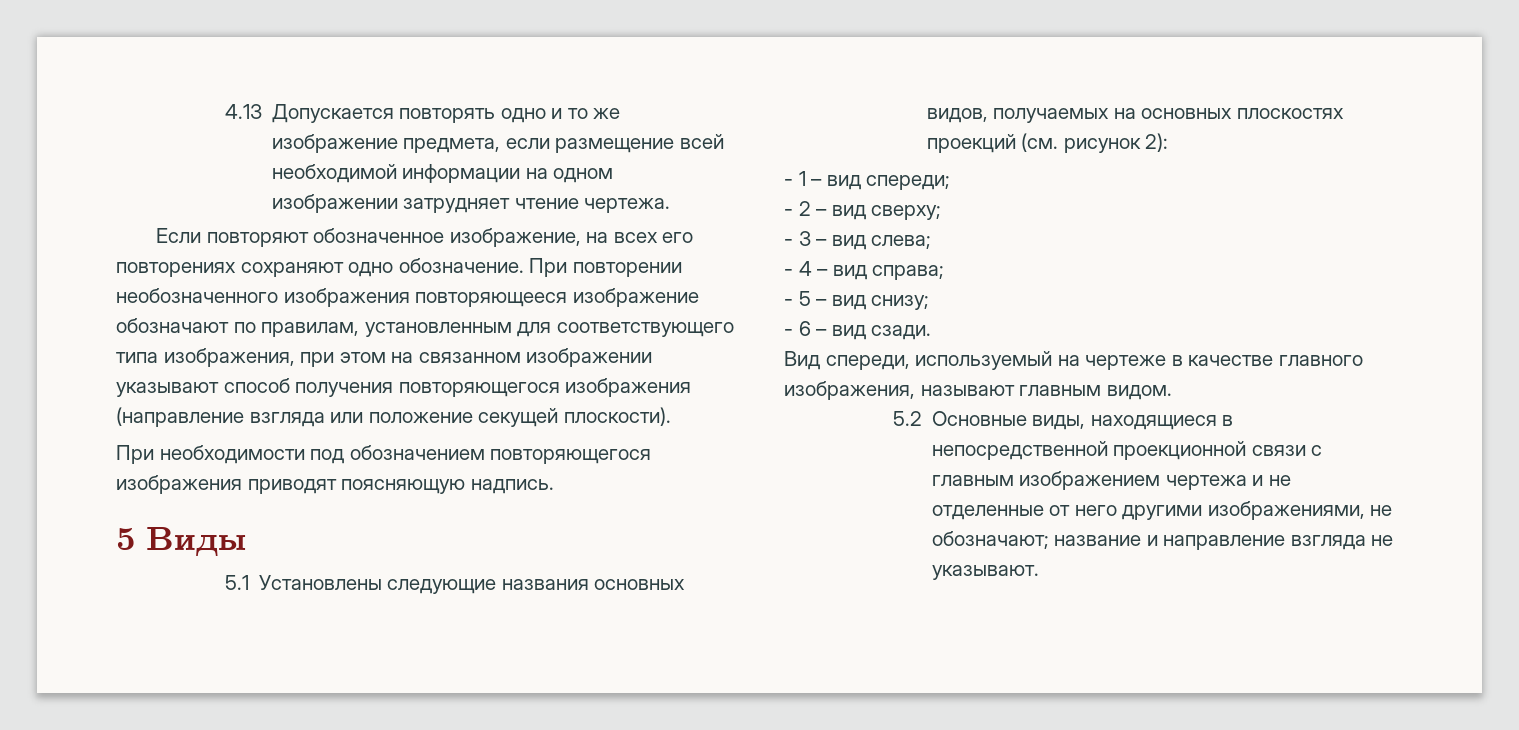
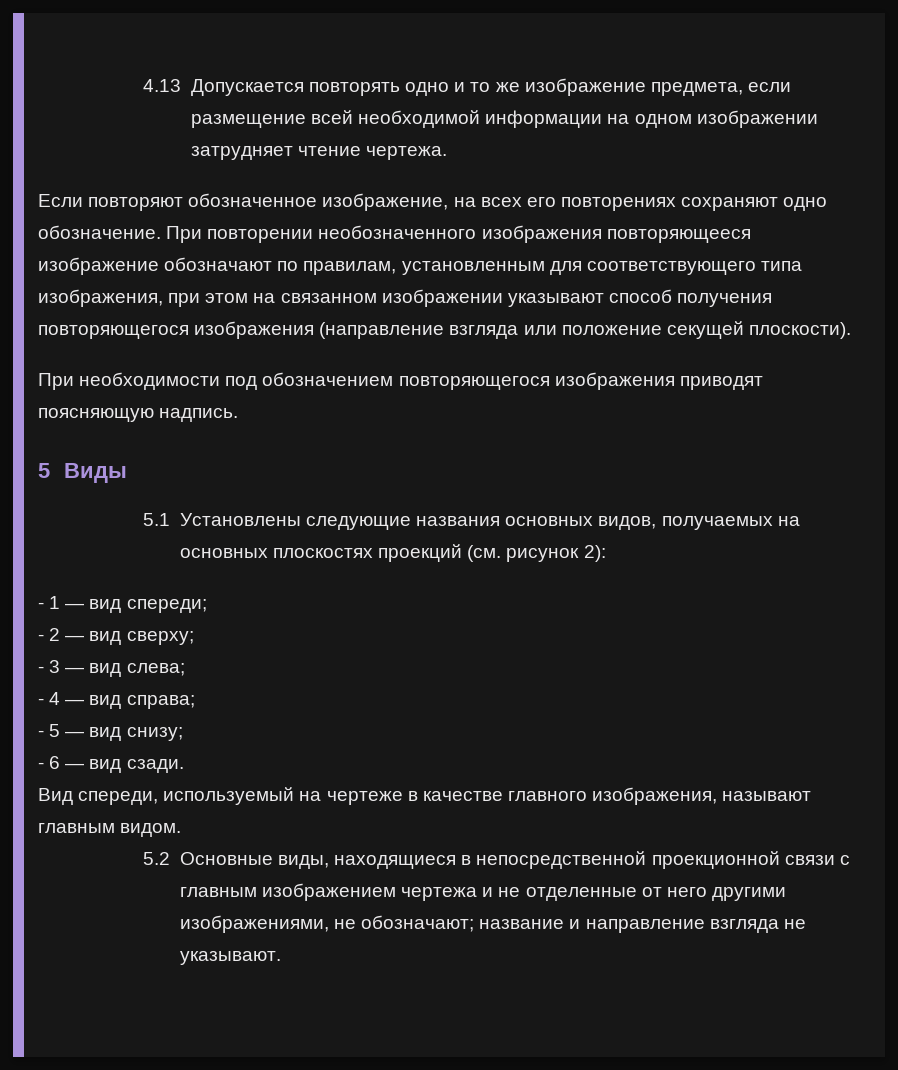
[811,179,823,186] – -> [65,603,85,609] —
[816,209,828,216] – -> [65,635,85,641] —
[816,239,828,246] – -> [65,667,85,673] —
[817,269,829,276] – -> [65,699,85,705] —
[816,299,828,306] – -> [65,731,85,737] —
[816,329,828,336] – -> [65,763,85,769] —

